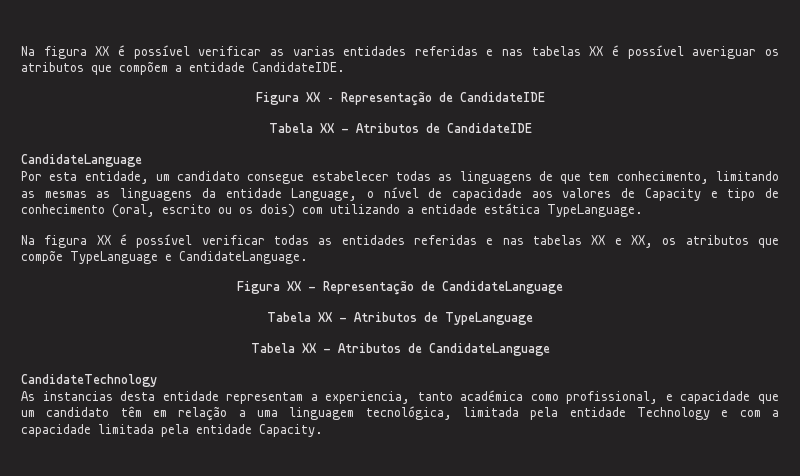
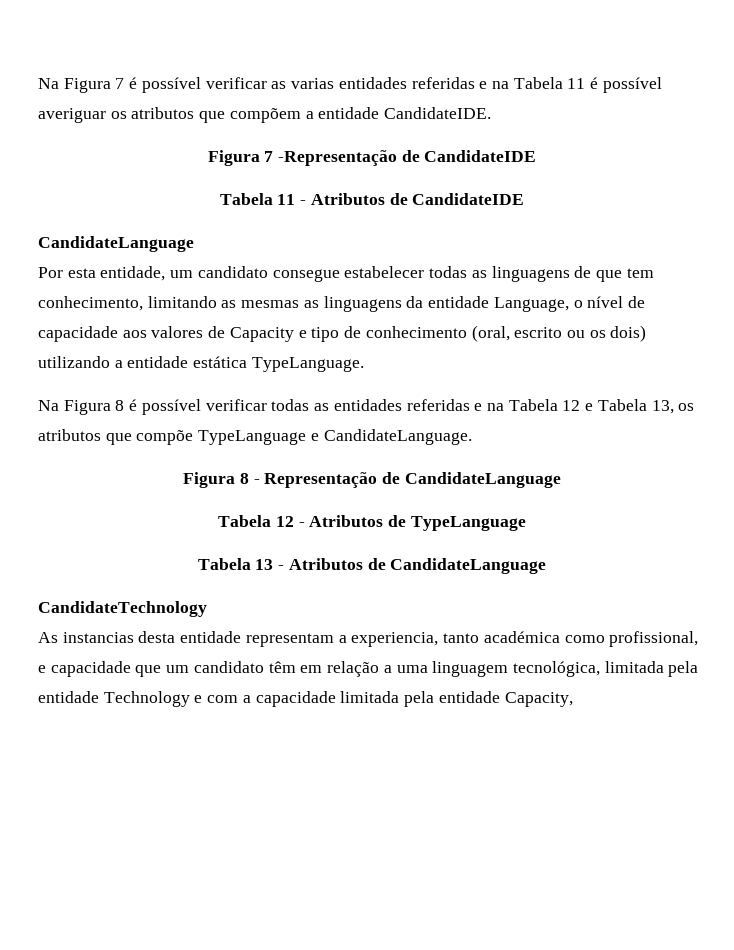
[21,46,110,59] Na figura XX -> [38,78,125,93] Na Figura 7
[502,46,604,56] nas tabelas XX -> [491,77,586,89] na Tabela 11
[305,91,432,106] XX – Representação -> [264,150,397,166] 7 -Representação
[319,123,335,133] XX -> [277,194,296,205] 11
[302,207,323,214] com -> (647, 333) none
[44,235,111,248] figura XX -> [63,400,125,415] Figura 8
[502,235,653,248] nas tabelas XX e XX, -> [486,399,674,414] na Tabela 12 e Tabela 13,
[287,281,302,291] XX -> [239,473,249,484] 8
[318,312,333,322] XX -> [275,516,294,527] 12
[301,343,317,353] XX -> [255,559,274,570] 13
[259,424,323,437] Capacity. -> [504,692,573,707] Capacity,

